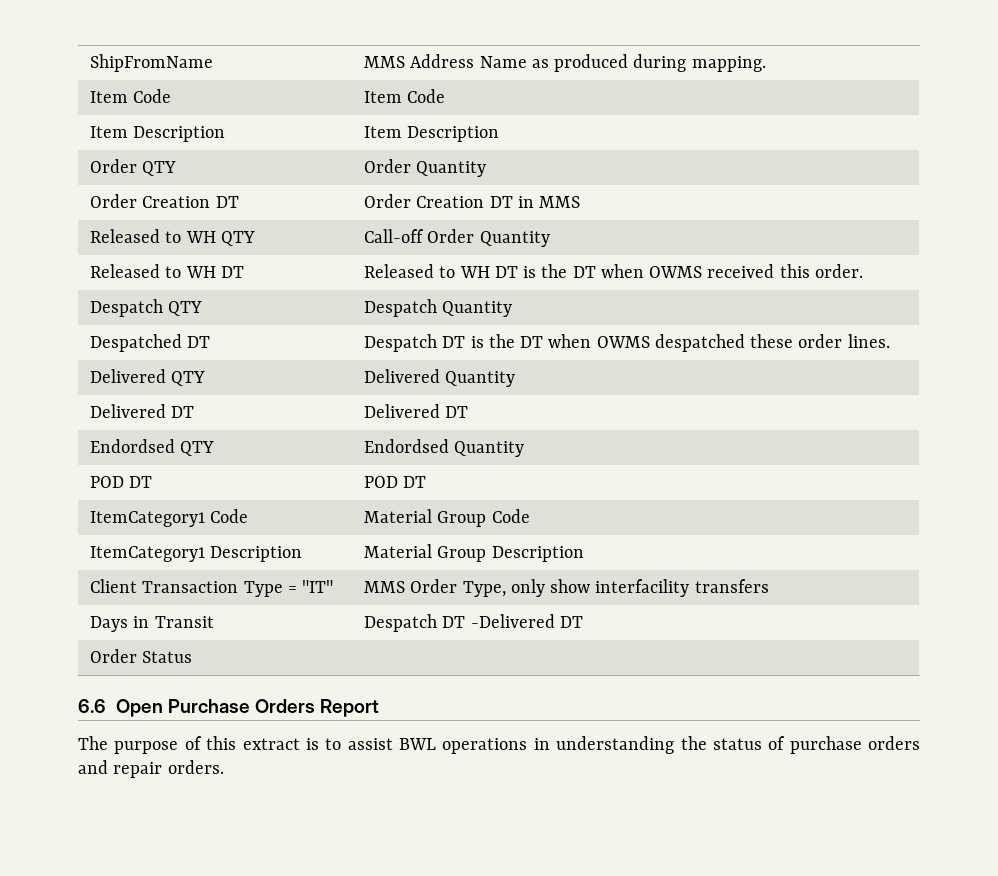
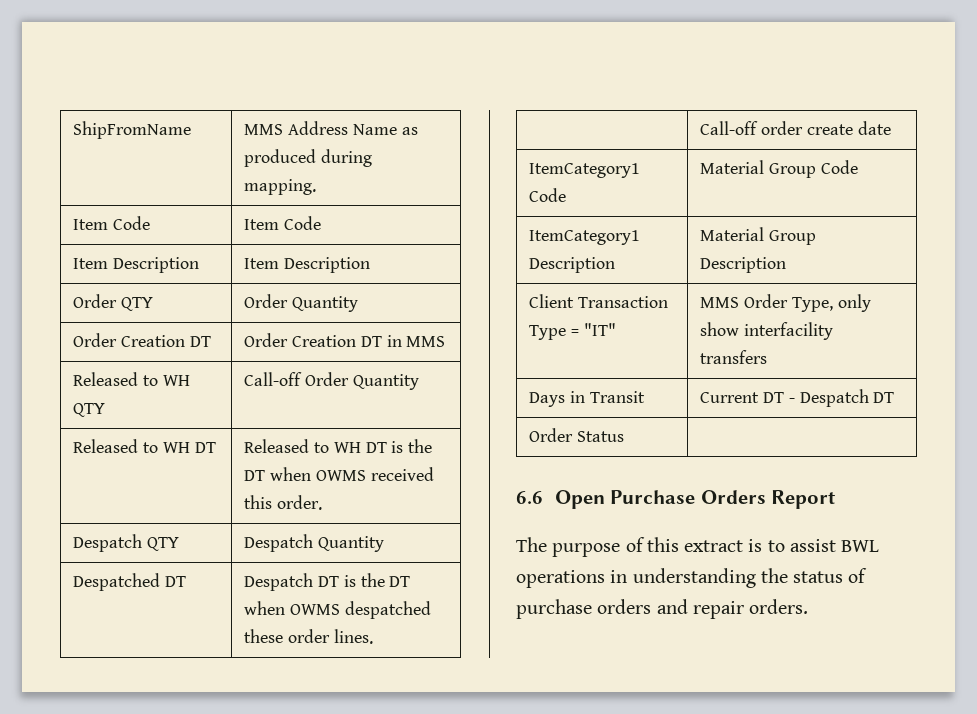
[90,369,206,386] [364,369,516,387] [90,404,195,418] [364,404,469,418] [90,439,215,456] [364,439,525,457] [90,476,153,488] [364,476,427,488] Delivered QTY | Delivered Quantity // Delivered DT | Delivered DT // Endordsed QTY | Endordsed Quantity // POD DT | POD DT -> [700,121,891,135] | Call-off order create date
[364,614,583,632] Despatch DT -Delivered DT -> [700,389,895,407] Current DT - Despatch DT

